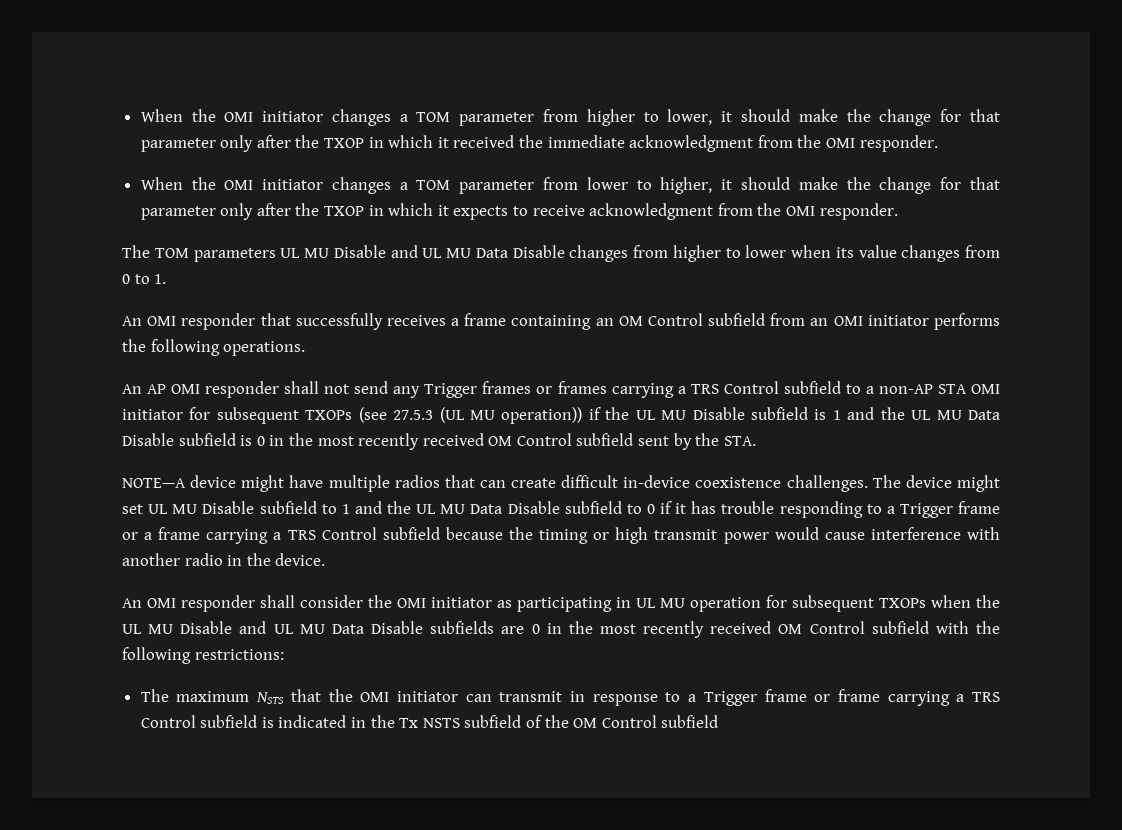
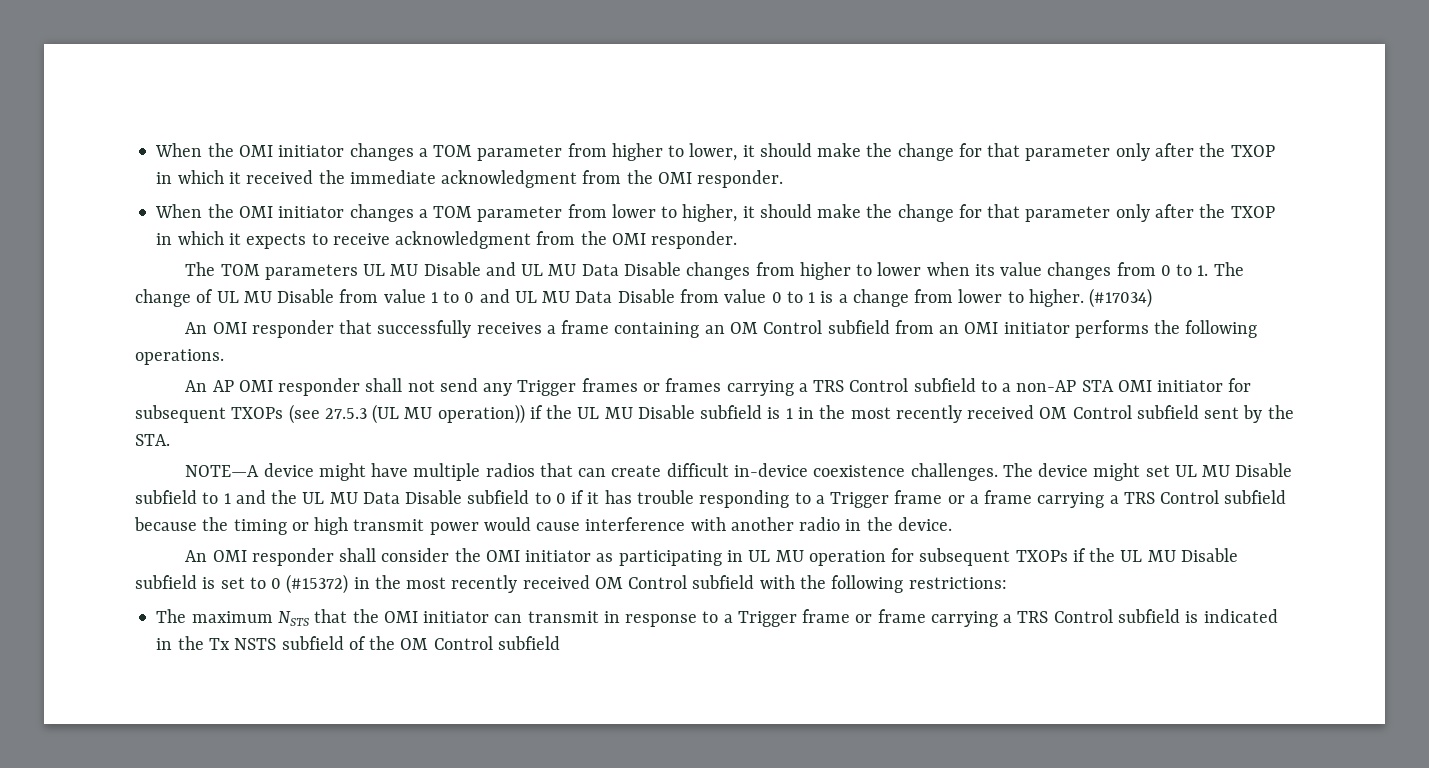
(167, 279) none -> [1213,262,1244,276] [135,288,1153,308] The change of UL MU Disable from value 1 to 0 and UL MU Data Disable from value 0 to 1 is a change from lower to higher. (#17034)
[847,407,1001,420] [122,433,265,446] and the UL MU Data Disable subfield is 0 -> (793, 413) none
[931,595,1000,608] [122,621,540,634] when the UL MU Disable and UL MU Data Disable subfields are 0 -> [1072,548,1238,562] [135,574,349,594] if the UL MU Disable subfield is set to 0 (#15372)

